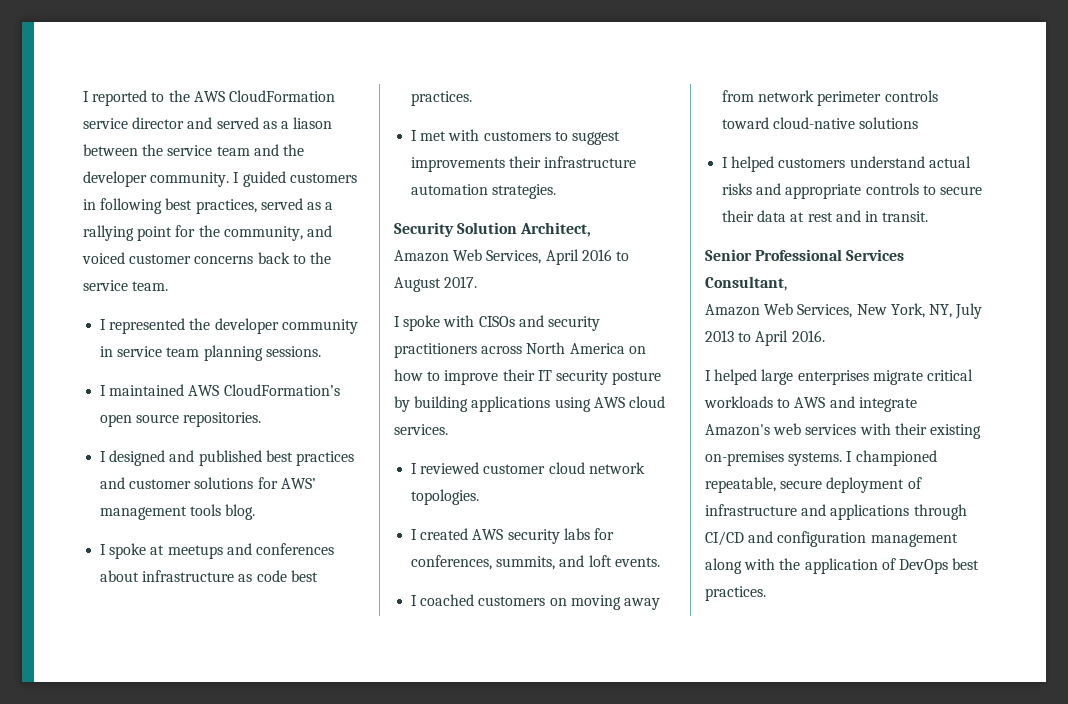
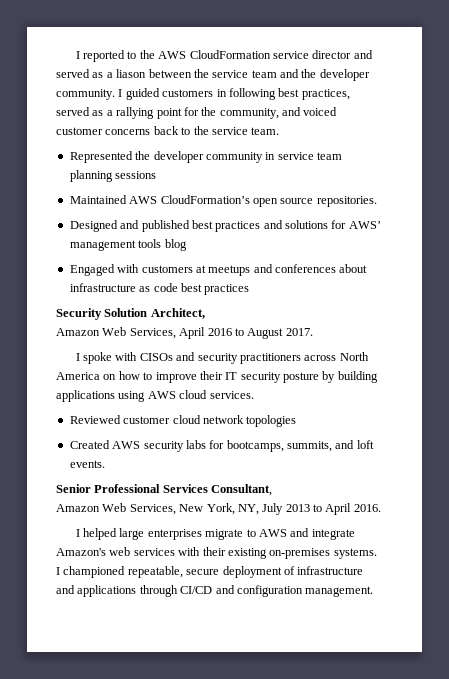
[100,318,186,334] I represented -> [69,151,133,163] Represented
[265,346,321,357] [100,384,185,396] sessions. // I maintained -> [115,171,157,179] [69,195,127,204] sessions // Maintained
[100,450,166,466] I designed -> [69,220,118,232] Designed
[129,479,192,489] customer -> (283, 224) none
[225,504,256,520] [100,543,147,559] blog. // I spoke -> [164,239,187,251] [69,264,193,276] blog // Engaged with customers
[411,91,473,106] [411,129,620,145] [411,156,637,172] [411,184,557,199] practices. // I met with customers to suggest improvements their infrastructure automation strategies. -> [204,284,250,295] practices
[411,462,480,474] I reviewed -> [69,415,121,424] Reviewed
[411,489,480,505] [411,528,469,540] topologies. // I created -> [246,415,297,427] [69,440,110,449] topologies // Created
[411,555,493,570] conferences, -> [226,440,284,452] bootcamps,
[411,594,660,610] [722,90,938,106] [722,117,919,129] [722,156,971,172] [722,183,982,199] [722,210,929,222] // I coached customers on moving away from network perimeter controls toward cloud-native solutions // I helped customers understand actual risks and appropriate controls to secure their data at rest and in transit. -> (105, 464) none
[926,369,973,381] [704,396,773,408] critical workloads -> (244, 534) none
[870,533,958,547] [705,558,980,574] [705,586,766,601] management along with the application of DevOps best practices. -> [305,586,374,597] management.

